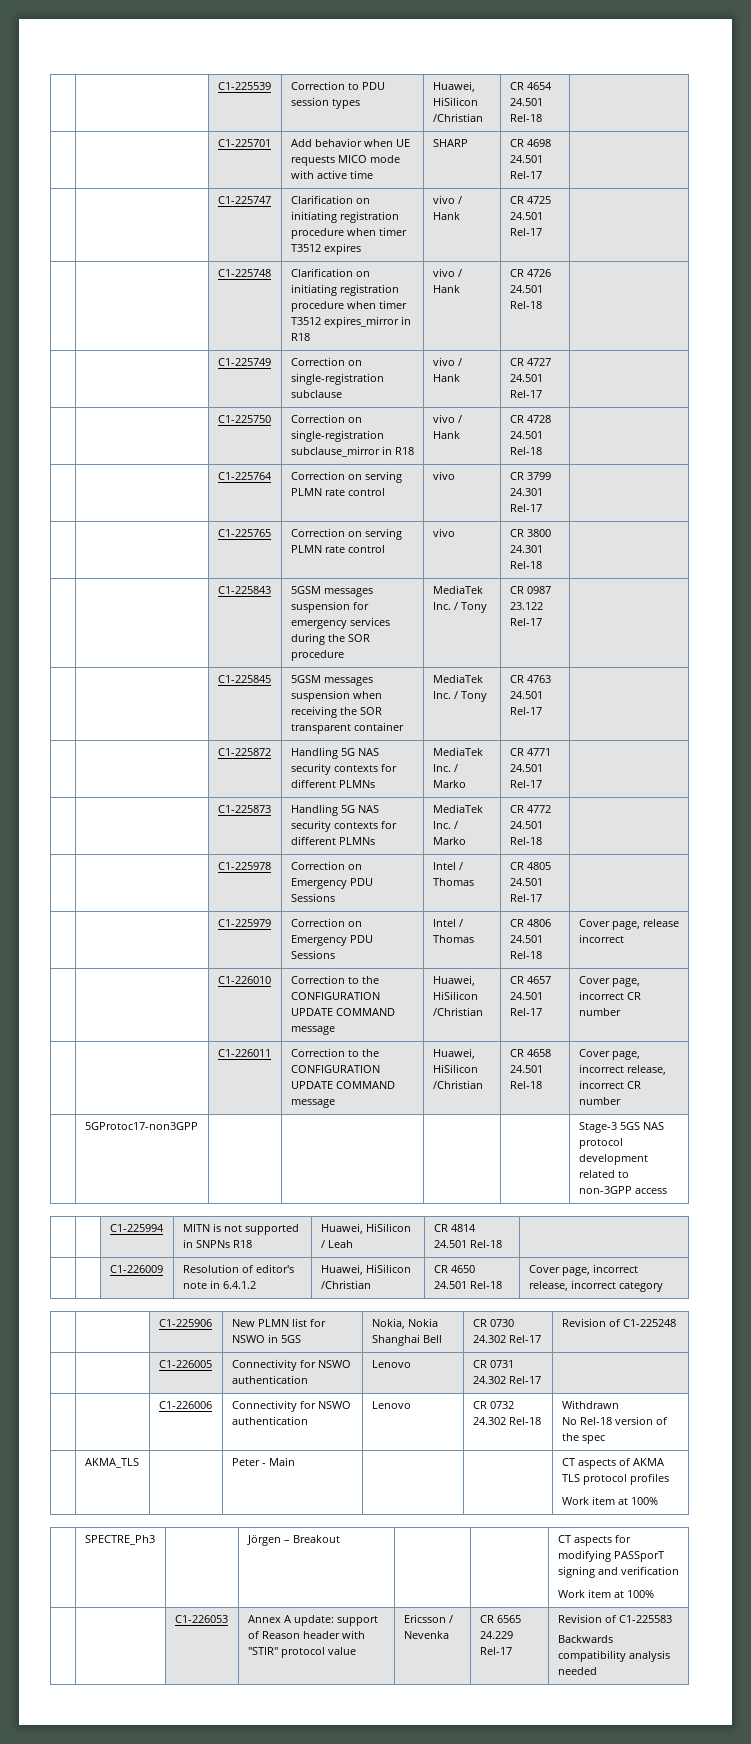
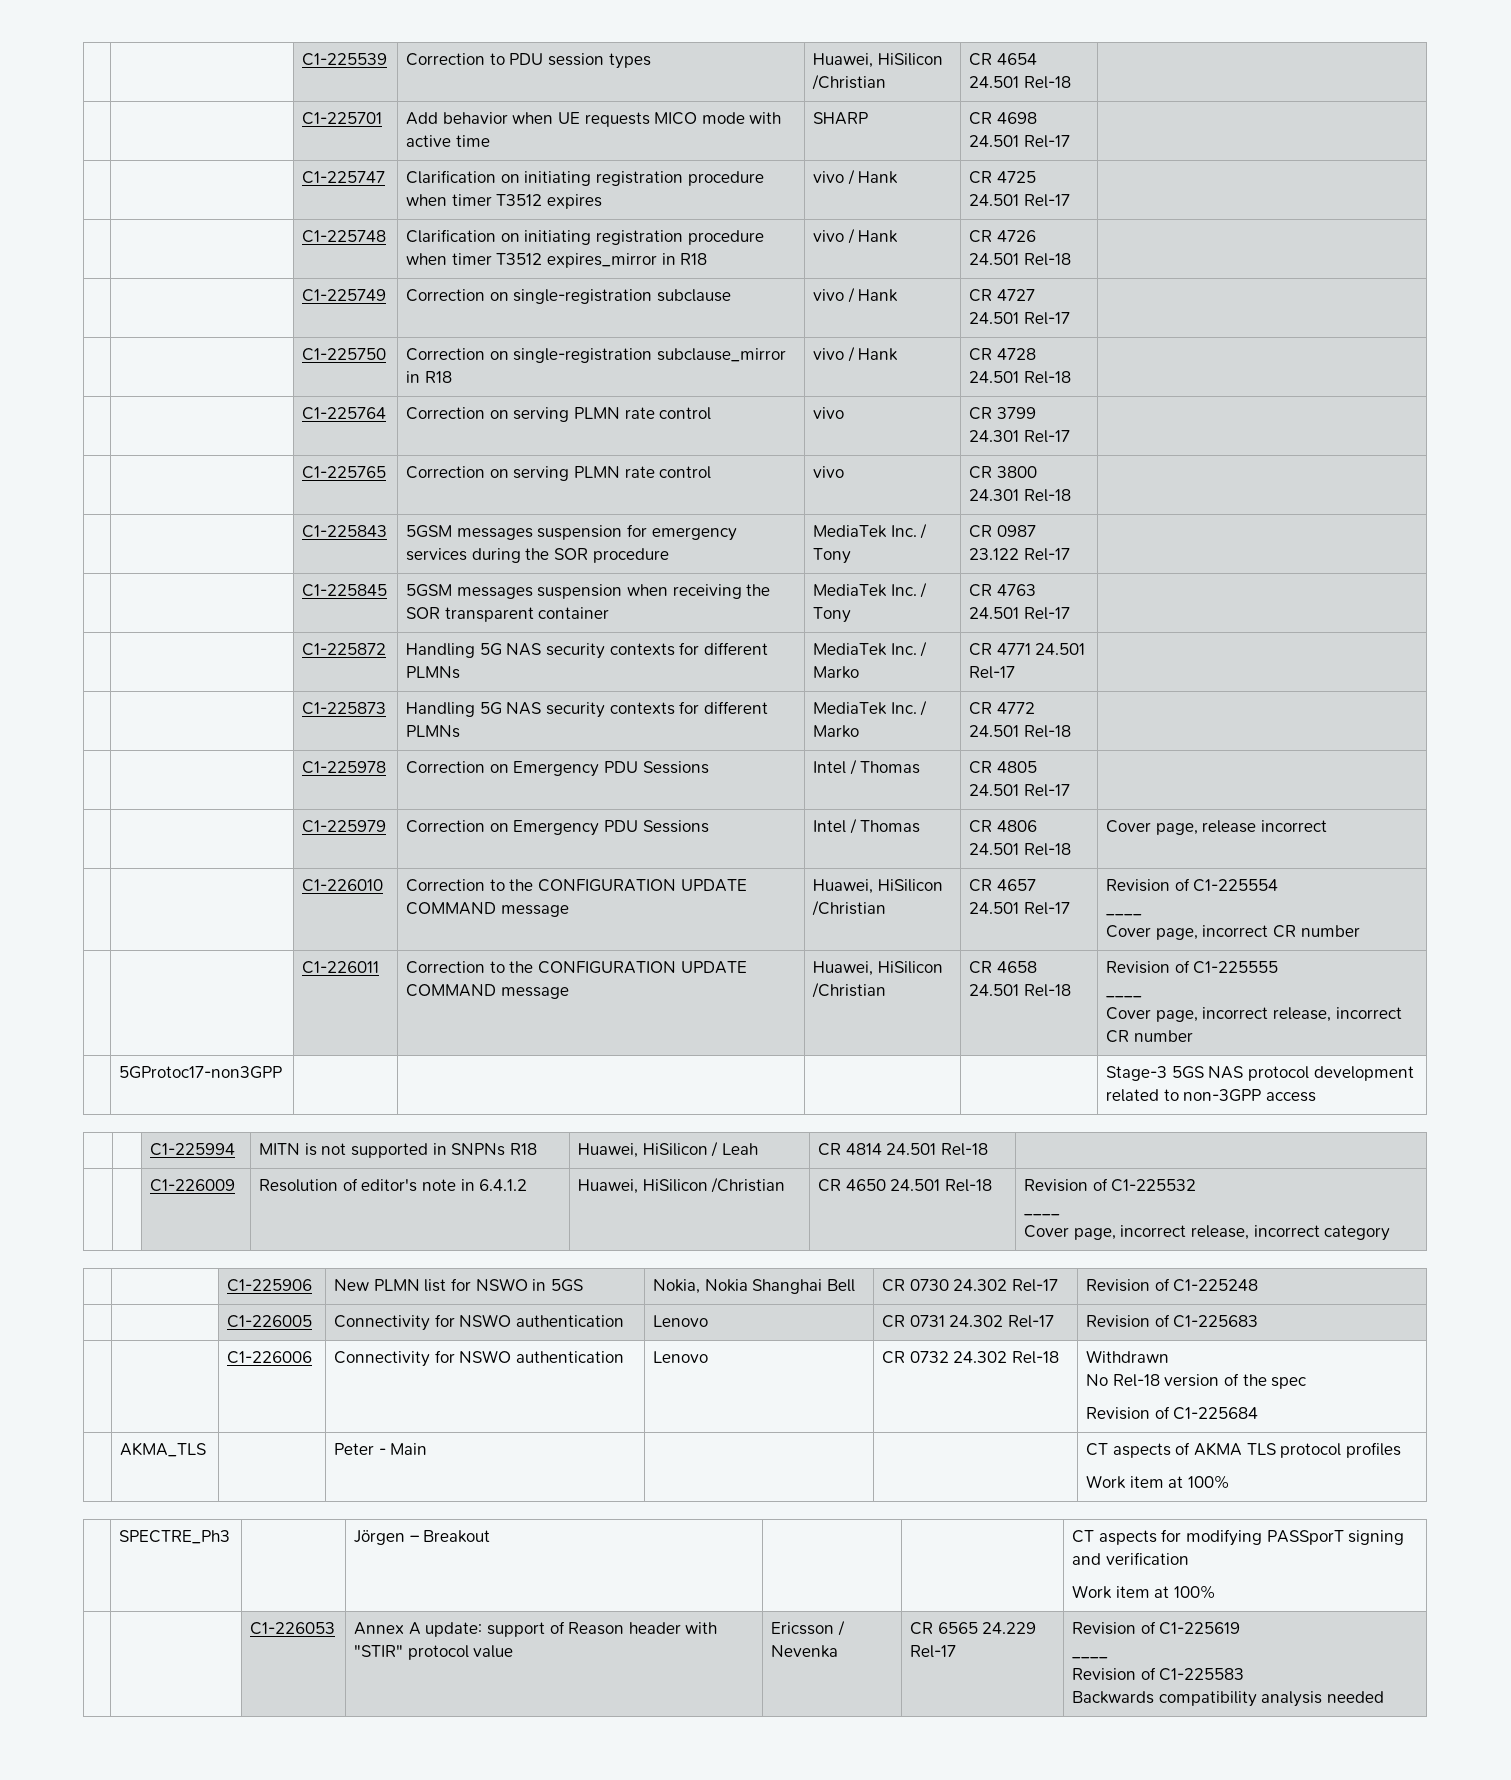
(542, 1012) none -> [1106,878,1279,892] [1106,914,1143,916] Revision of C1-225554 // ____ //
(542, 1085) none -> [1106,960,1279,974] [1106,996,1143,998] Revision of C1-225555 // ____ //
(502, 1285) none -> [1024,1178,1197,1192] [1024,1214,1061,1216] Revision of C1-225532 // ____ //
(541, 1380) none -> [1086,1314,1259,1328] Revision of C1-225683
(605, 1439) none -> [1086,1406,1259,1420] // Revision of C1-225684
(617, 1619) none -> [1159,1622,1241,1635] [1072,1657,1109,1659] [1072,1667,1156,1681] C1-225619 // ____ // Revision of

